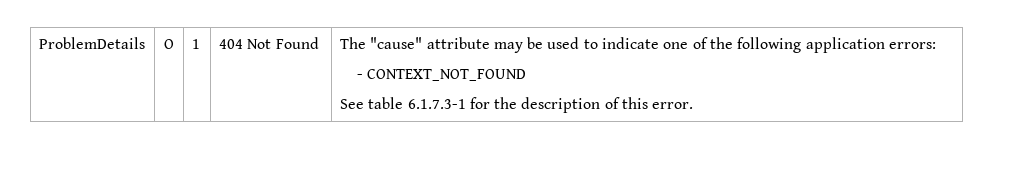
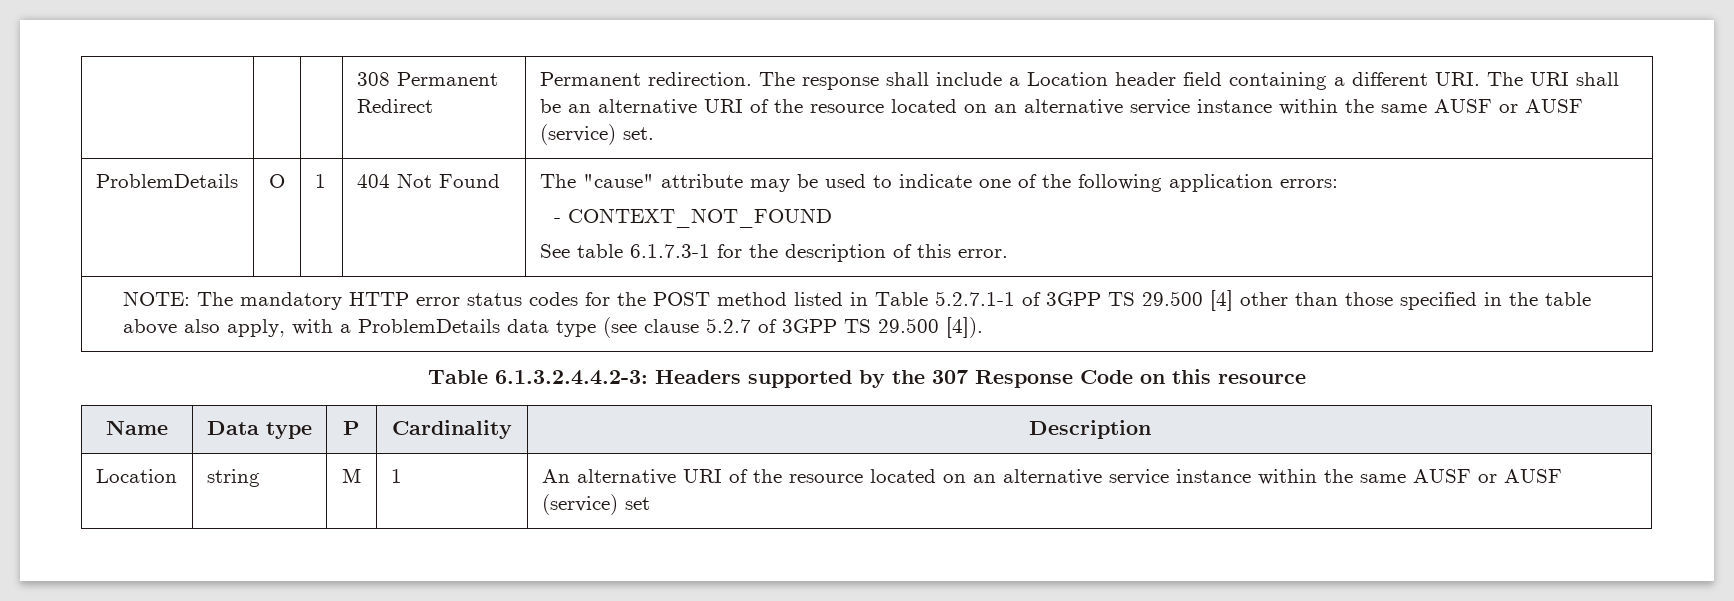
(38, 43) none -> [356,72,498,86] [356,99,433,113] [539,72,1619,90] [539,99,1583,115] [539,124,654,145] | | | 308 Permanent Redirect | Permanent redirection. The response shall include a Location header field containing a different URI. The URI shall be an alternative URI of the resource located on an alternative service instance within the same AUSF or AUSF (service) set. //
(694, 105) none -> [123,290,1592,311] [123,317,984,338] [428,369,1306,388] [106,420,168,435] [207,421,312,439] [343,421,360,435] [392,420,512,439] [1028,420,1151,439] [95,469,177,483] [206,469,260,487] [342,468,361,483] [390,469,402,483] [541,469,1562,485] [541,494,650,515] // NOTE: The mandatory HTTP error status codes for the POST method listed in Table 5.2.7.1-1 of 3GPP TS 29.500 [4] other than those specified in the table above also apply, with a ProblemDetails data type (see clause 5.2.7 of 3GPP TS 29.500 [4]). // Table 6.1.3.2.4.4.2-3: Headers supported by the 307 Response Code on this resource // Name | Data type | P | Cardinality | Description // Location | string | M | 1 | An alternative URI of the resource located on an alternative service instance within the same AUSF or AUSF (service) set

